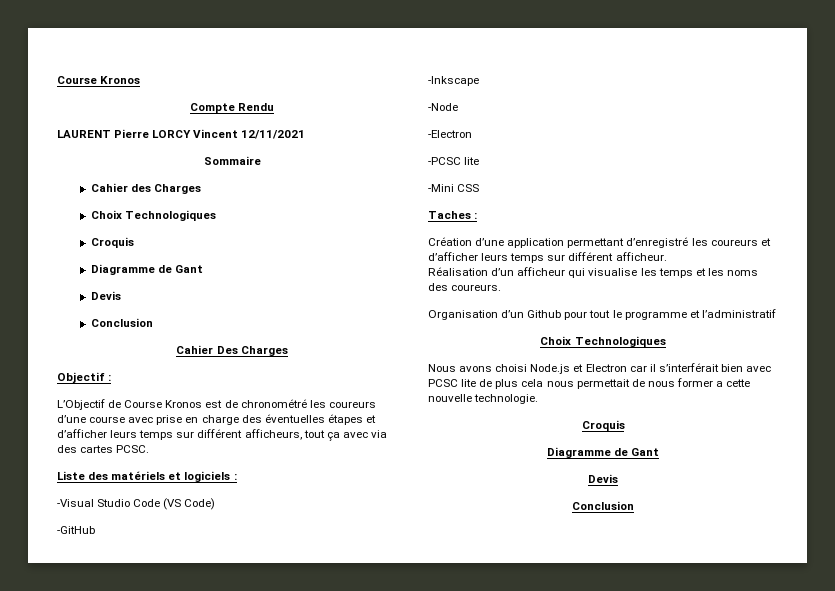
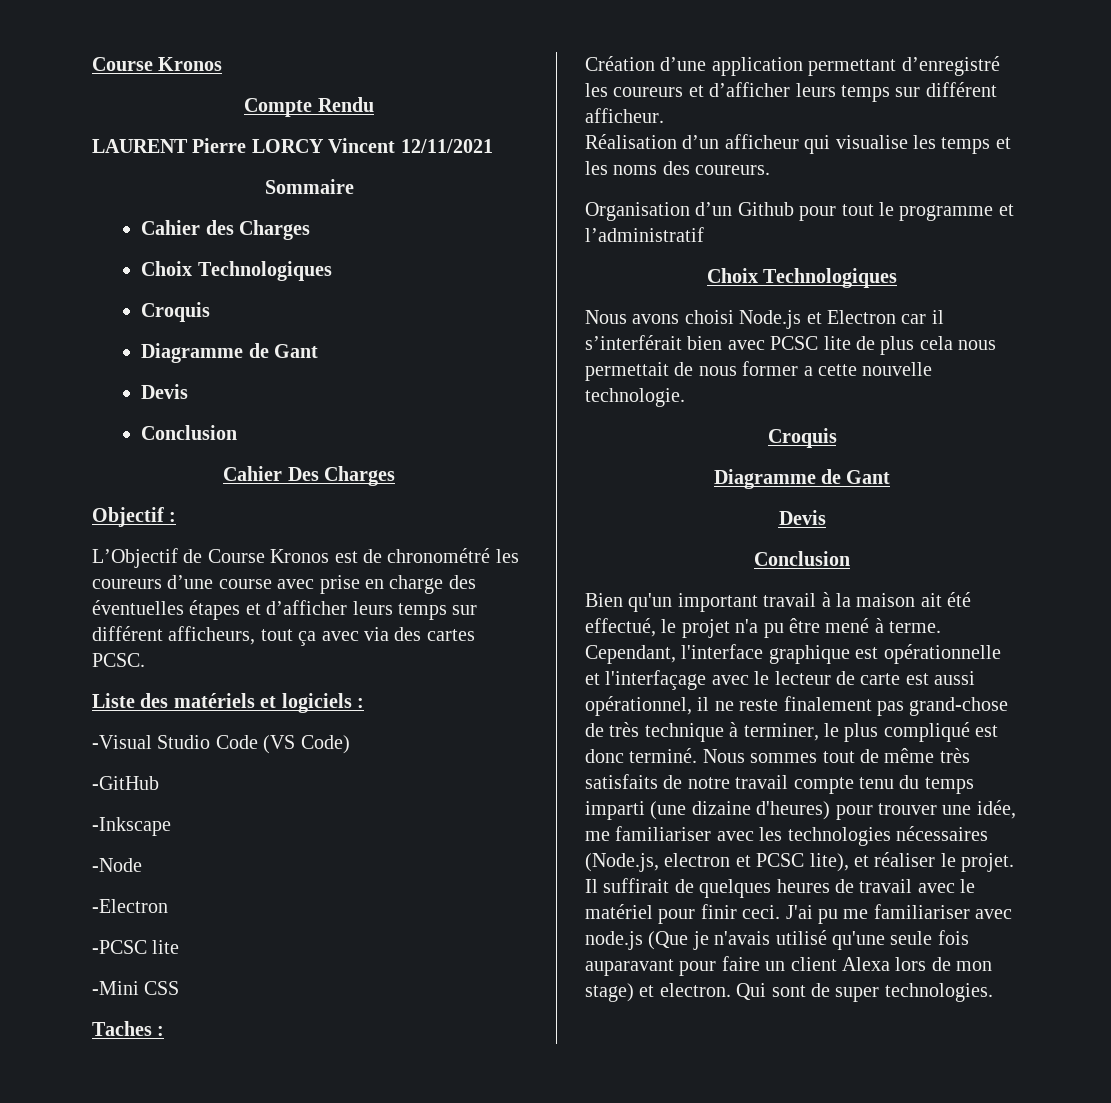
(634, 505) none -> [585,592,972,612] [585,618,942,638] [585,644,1001,664] [585,670,976,690] [585,696,1009,716] [585,722,999,742] [585,748,970,763] [585,774,974,794] [585,800,1016,820] [585,826,988,846] [585,852,1015,872] [585,878,976,898] [585,904,1013,924] [585,930,969,950] [585,956,993,976] [585,983,993,1002] // Bien qu'un important travail à la maison ait été effectué, le projet n'a pu être mené à terme. Cependant, l'interface graphique est opérationnelle et l'interfaçage avec le lecteur de carte est aussi opérationnel, il ne reste finalement pas grand-chose de très technique à terminer, le plus compliqué est donc terminé. Nous sommes tout de même très satisfaits de notre travail compte tenu du temps imparti (une dizaine d'heures) pour trouver une idée, me familiariser avec les technologies nécessaires (Node.js, electron et PCSC lite), et réaliser le projet. Il suffirait de quelques heures de travail avec le matériel pour finir ceci. J'ai pu me familiariser avec node.js (Que je n'avais utilisé qu'une seule fois auparavant pour faire un client Alexa lors de mon stage) et electron. Qui sont de super technologies.

